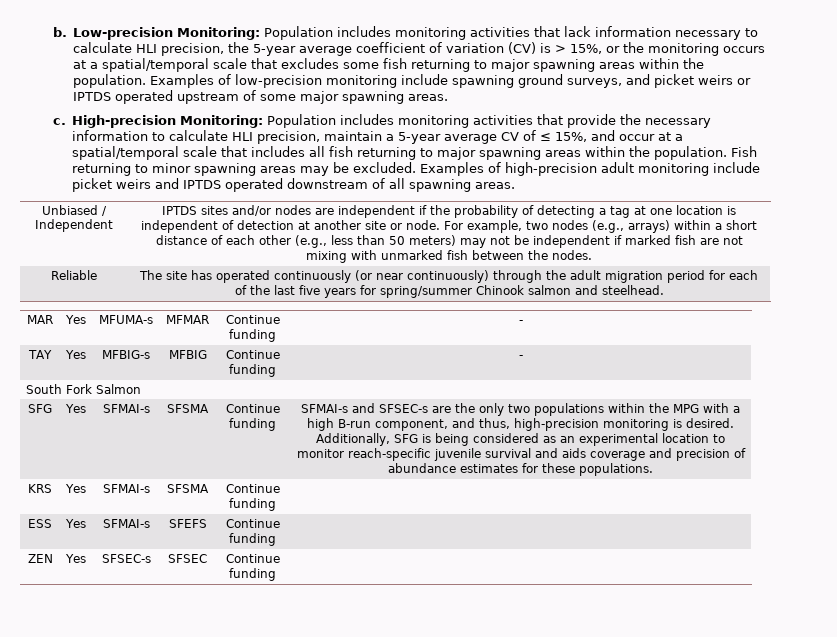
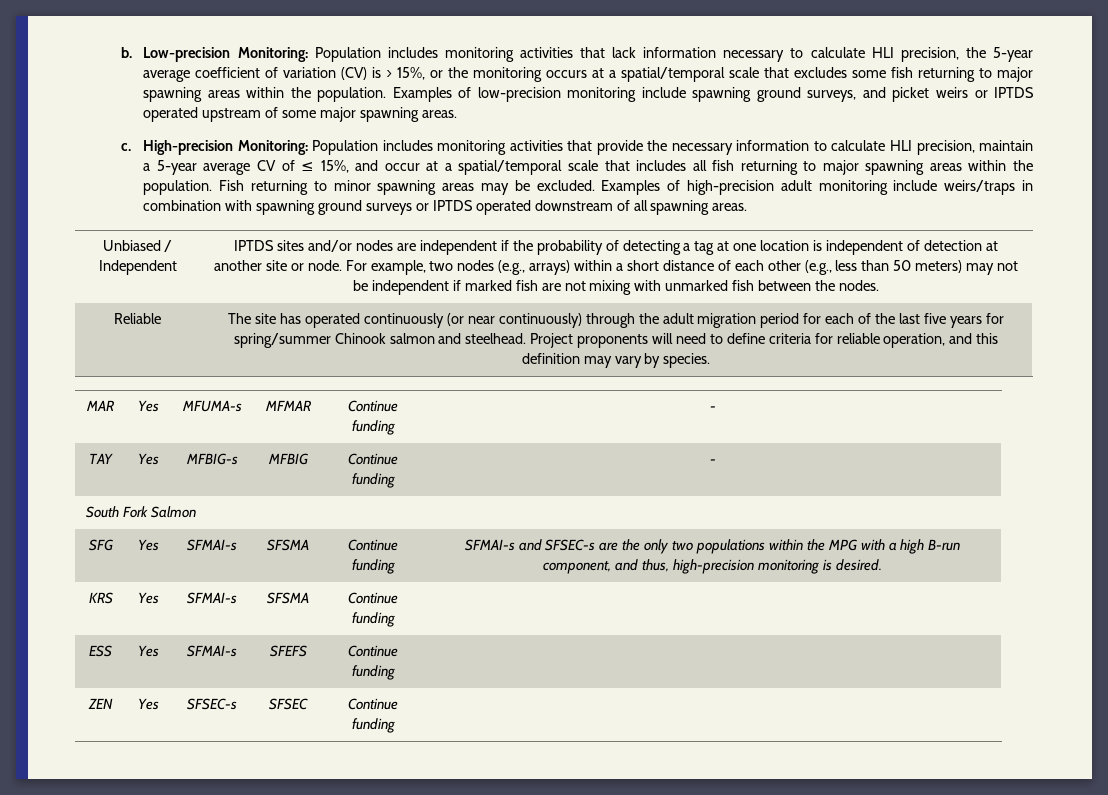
[72,178,180,192] picket weirs and -> [944,180,1033,195] [143,200,429,215] weirs/traps in combination with spawning ground surveys or
(664, 290) none -> [530,333,999,348] [521,353,711,368] Project proponents will need to define criteria for reliable operation, and this definition may vary by species.
[316,433,725,446] [296,448,746,461] [388,463,653,476] Additionally, SFG is being considered as an experimental location to monitor reach-specific juvenile survival and aids coverage and precision of abundance estimates for these populations. -> (882, 565) none

